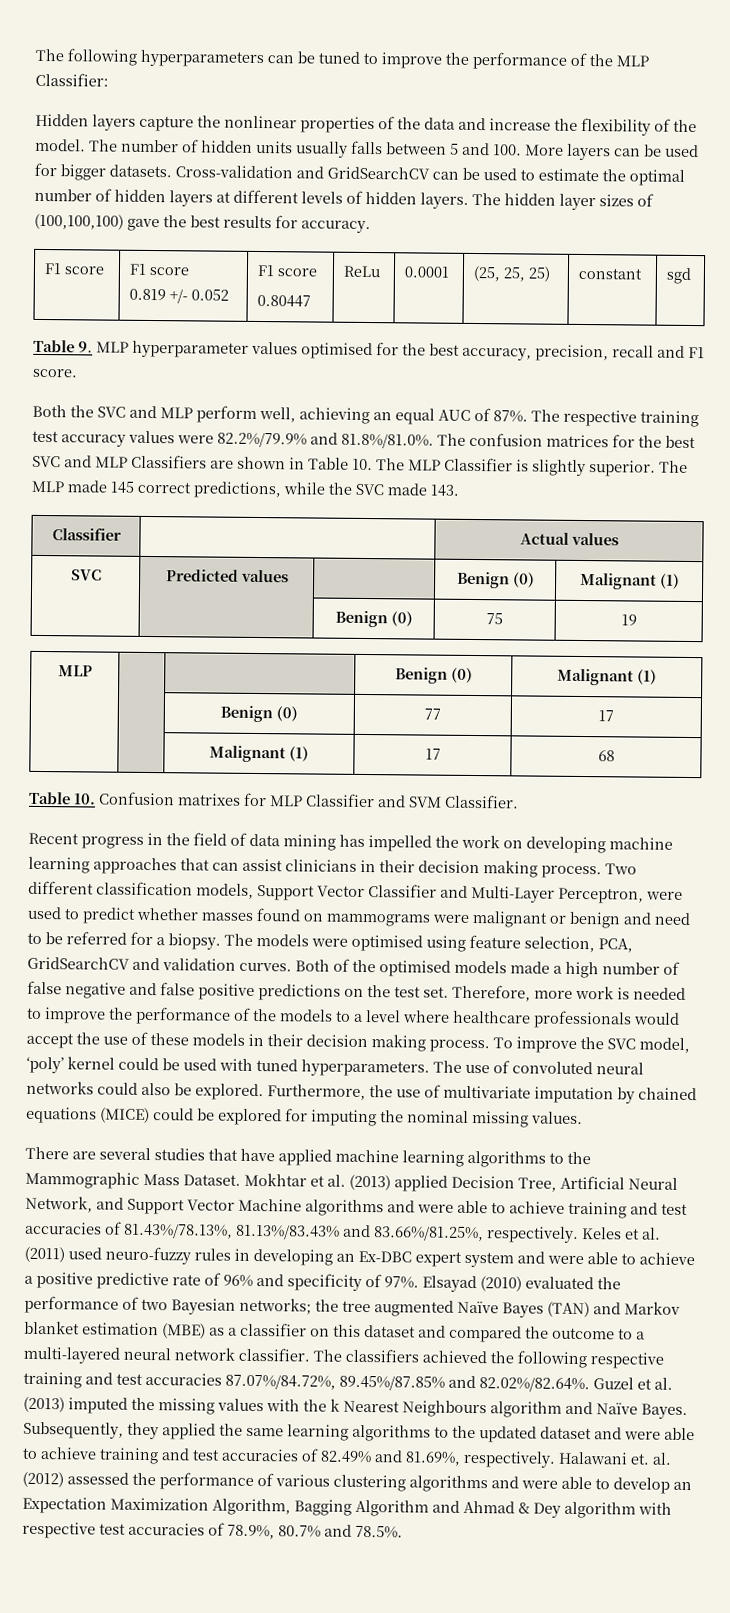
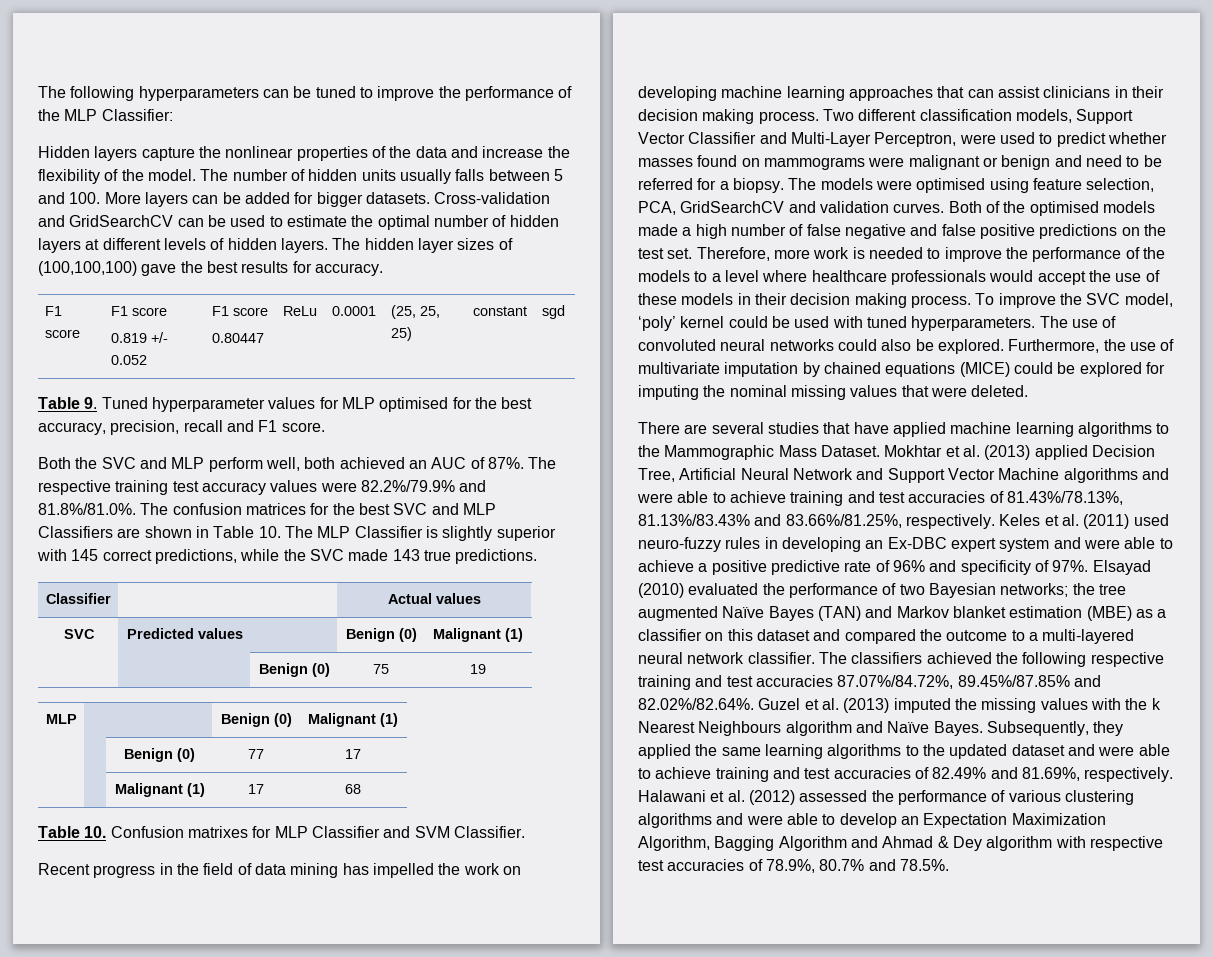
[665,144,699,158] used -> [244,192,290,204] added
[96,341,129,353] MLP -> [101,397,148,409] Tuned
(298, 348) none -> [319,397,375,409] for MLP
[299,407,435,425] achieving an equal -> [304,457,427,469] both achieved an
[589,460,688,477] [31,480,108,493] superior. The MLP made -> [496,526,556,541] [37,549,67,561] superior with
[430,484,459,497] 143. -> [392,549,538,564] 143 true predictions.
[531,1111,583,1125] values. -> [850,385,1029,397] values that were deleted.
[25,1195,93,1213] Network, -> [792,468,853,480] Network
[630,1453,650,1465] et. -> [710,791,725,802] et

